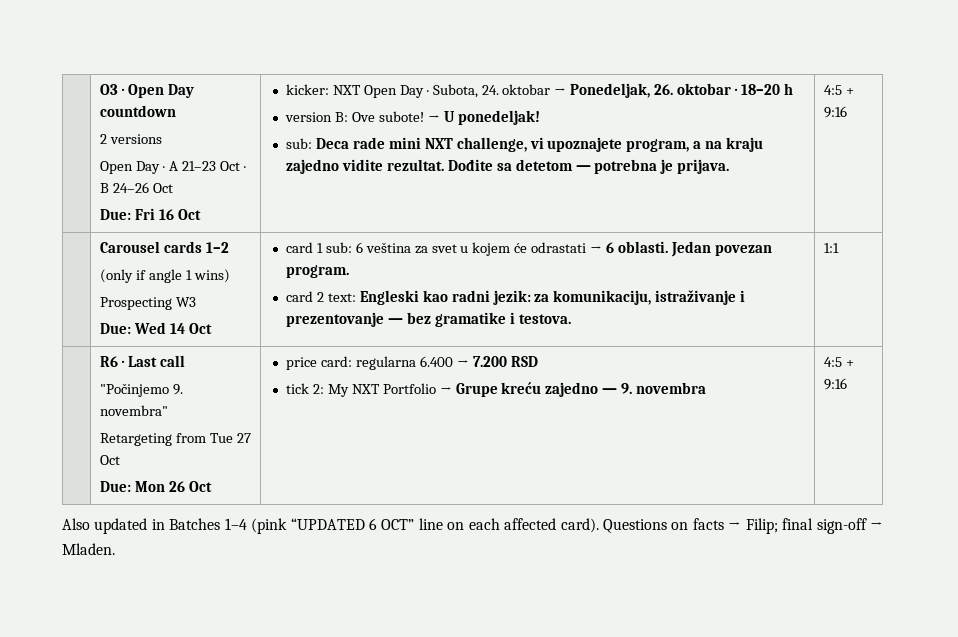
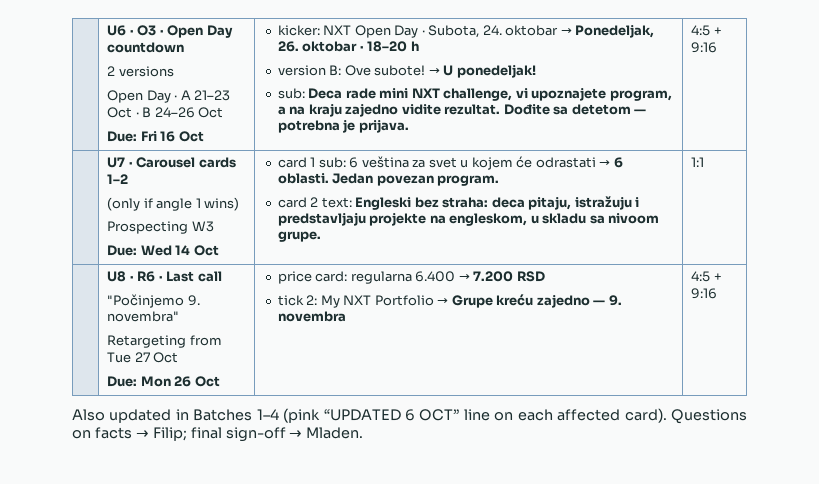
(100, 89) | -> [107,25,134,36] | U6 ·
(848, 112) none -> [107,157,133,168] U7 ·
[422,290,746,305] [286,312,571,327] kao radni jezik: za komunikaciju, istraživanje i prezentovanje — bez gramatike i testova. -> [414,196,640,210] [277,212,660,226] [277,231,321,242] bez straha: deca pitaju, istražuju i predstavljaju projekte na engleskom, u skladu sa nivoom grupe.
(840, 248) none -> [107,271,134,282] U8 ·

